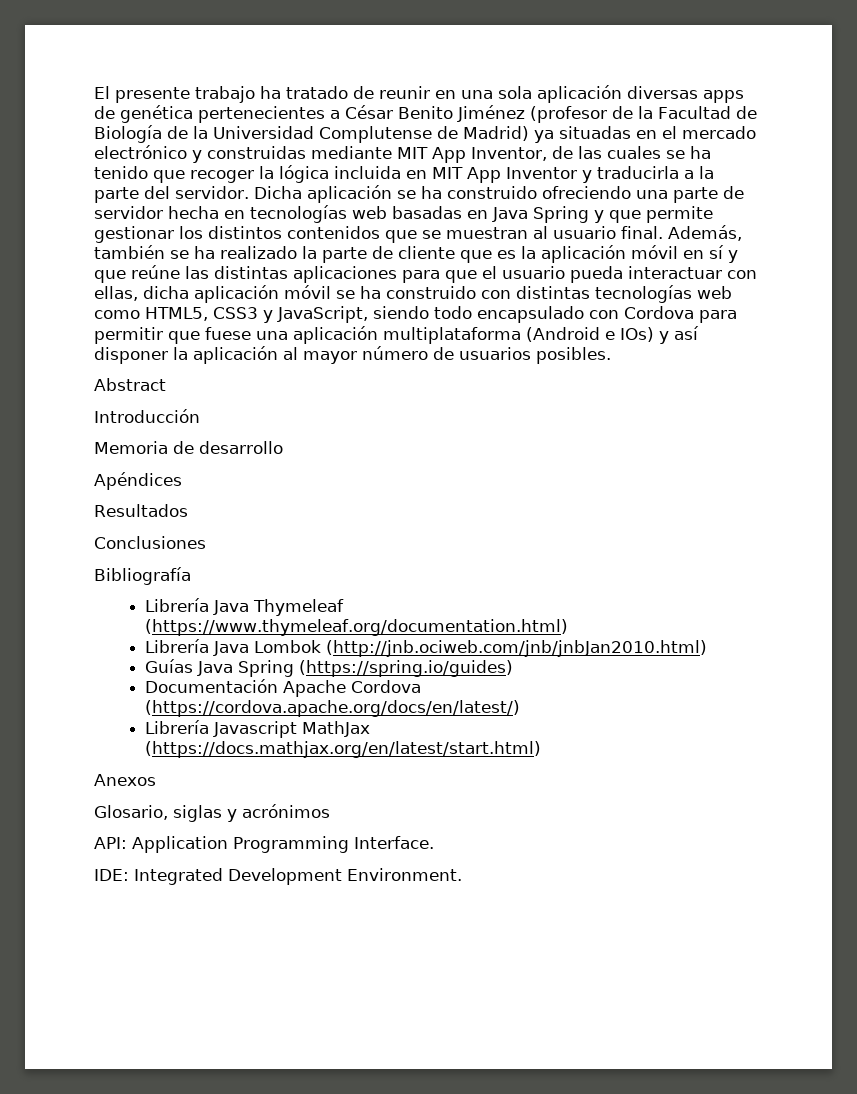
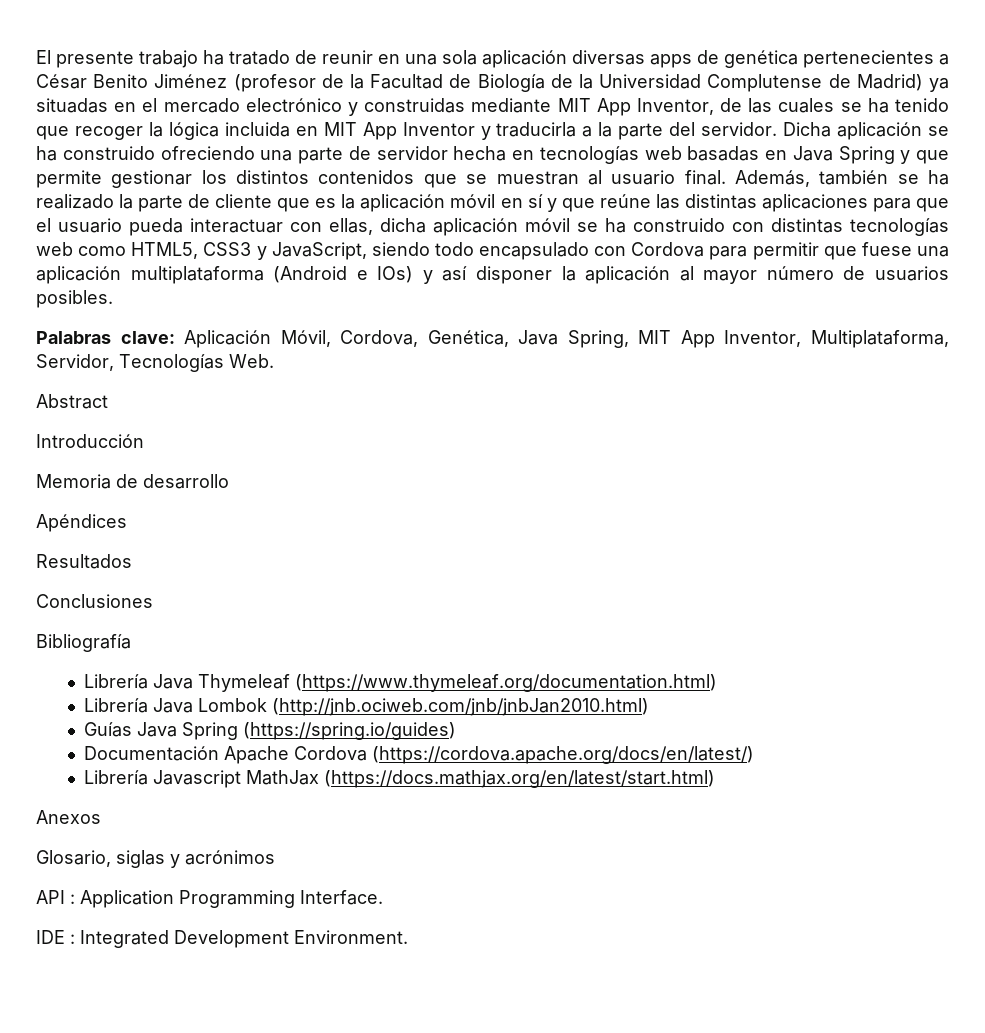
(611, 355) none -> [36,330,949,348] [36,354,274,372] // Palabras clave: Aplicación Móvil, Cordova, Genética, Java Spring, MIT App Inventor, Multiplataforma, Servidor, Tecnologías Web.
[94,837,127,849] API: -> [36,890,75,904] API :
[94,869,129,881] IDE: -> [36,930,75,944] IDE :

